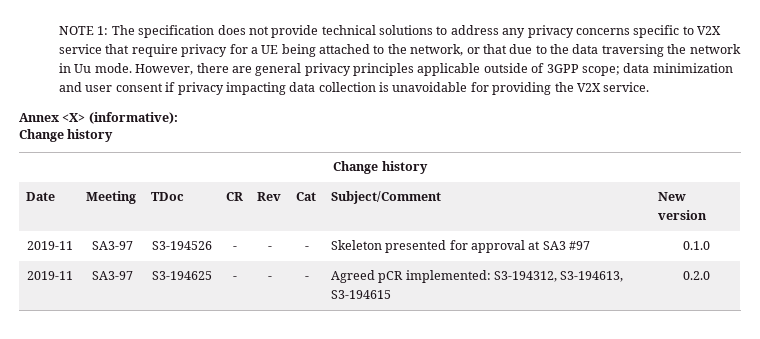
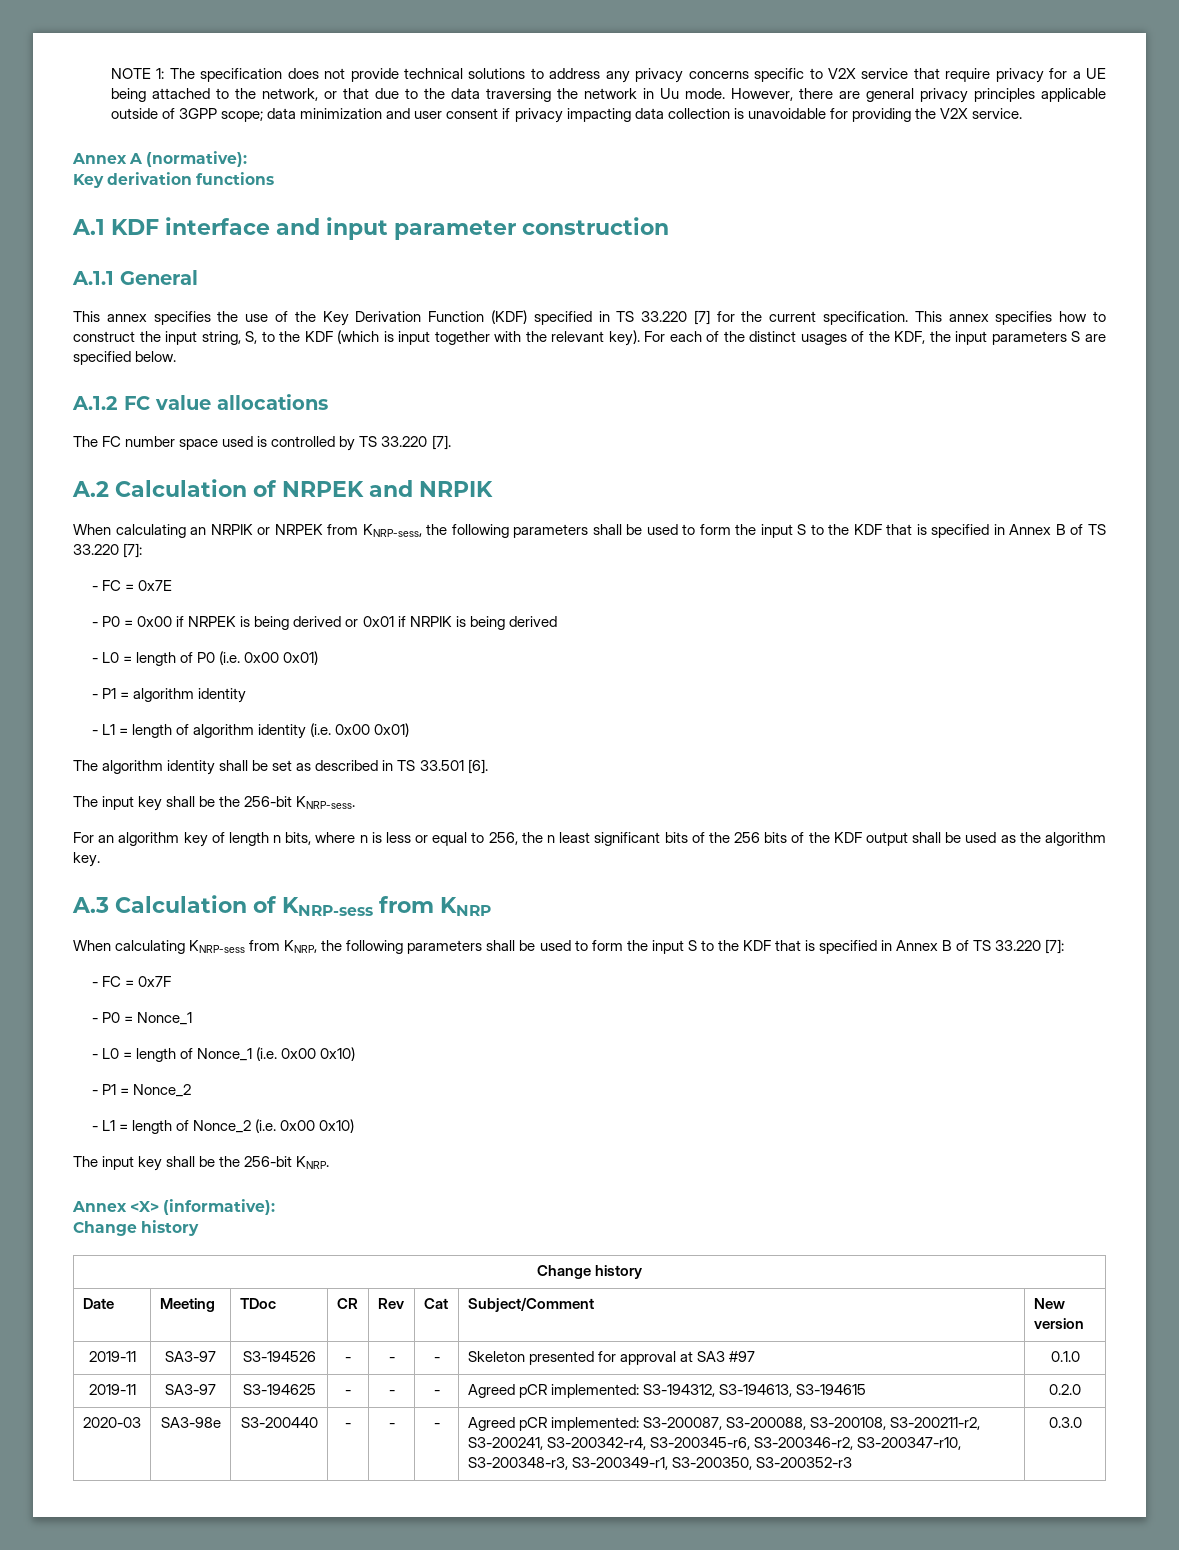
(650, 87) none -> [72,151,248,167] [73,172,275,188] [72,217,669,240] [72,270,198,285] [73,310,1106,326] [73,330,1106,346] [73,351,177,365] [72,394,328,410] [73,435,451,451] [72,479,493,497] [73,524,1106,538] [73,543,143,558] [92,580,173,591] [92,616,557,630] [92,651,319,666] [92,688,247,703] [92,723,410,739] [73,759,488,775] [73,796,356,811] [73,832,1106,847] [73,852,100,867] [72,895,491,916] [73,939,1065,954] [92,976,172,987] [92,1012,193,1025] [92,1047,356,1062] [92,1084,192,1097] [92,1119,355,1134] [73,1156,330,1171] // Annex A (normative): // Key derivation functions // A.1 KDF interface and input parameter construction // A.1.1 General // This annex specifies the use of the Key Derivation Function (KDF) specified in TS 33.220 [7] for the current specification. This annex specifies how to construct the input string, S, to the KDF (which is input together with the relevant key). For each of the distinct usages of the KDF, the input parameters S are specified below. // A.1.2 FC value allocations // The FC number space used is controlled by TS 33.220 [7]. // A.2 Calculation of NRPEK and NRPIK // When calculating an NRPIK or NRPEK from KNRP-sess, the following parameters shall be used to form the input S to the KDF that is specified in Annex B of TS 33.220 [7]: // - FC = 0x7E // - P0 = 0x00 if NRPEK is being derived or 0x01 if NRPIK is being derived // - L0 = length of P0 (i.e. 0x00 0x01) // - P1 = algorithm identity // - L1 = length of algorithm identity (i.e. 0x00 0x01) // The algorithm identity shall be set as described in TS 33.501 [6]. // The input key shall be the 256-bit KNRP-sess. // For an algorithm key of length n bits, where n is less or equal to 256, the n least significant bits of the 256 bits of the KDF output shall be used as the algorithm key. // A.3 Calculation of KNRP-sess from KNRP // When calculating KNRP-sess from KNRP, the following parameters shall be used to form the input S to the KDF that is specified in Annex B of TS 33.220 [7]: // - FC = 0x7F // - P0 = Nonce_1 // - L0 = length of Nonce_1 (i.e. 0x00 0x10) // - P1 = Nonce_2 // - L1 = length of Nonce_2 (i.e. 0x00 0x10) // The input key shall be the 256-bit KNRP.
(710, 275) none -> [83,1417,141,1428] [160,1417,221,1428] [240,1417,318,1428] [345,1423,351,1428] [388,1423,395,1428] [433,1423,440,1428] [467,1417,980,1431] [467,1437,961,1450] [467,1457,852,1470] [1048,1417,1082,1428] // 2020-03 | SA3-98e | S3-200440 | - | - | - | Agreed pCR implemented: S3-200087, S3-200088, S3-200108, S3-200211-r2, S3-200241, S3-200342-r4, S3-200345-r6, S3-200346-r2, S3-200347-r10, S3-200348-r3, S3-200349-r1, S3-200350, S3-200352-r3 | 0.3.0

